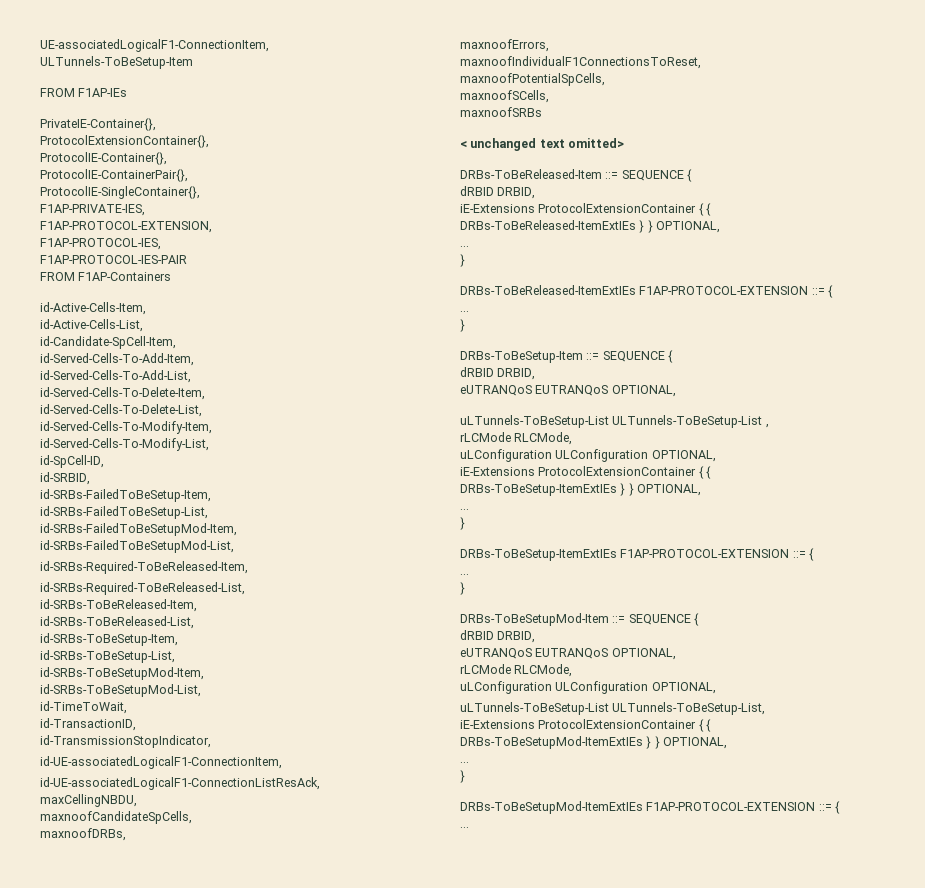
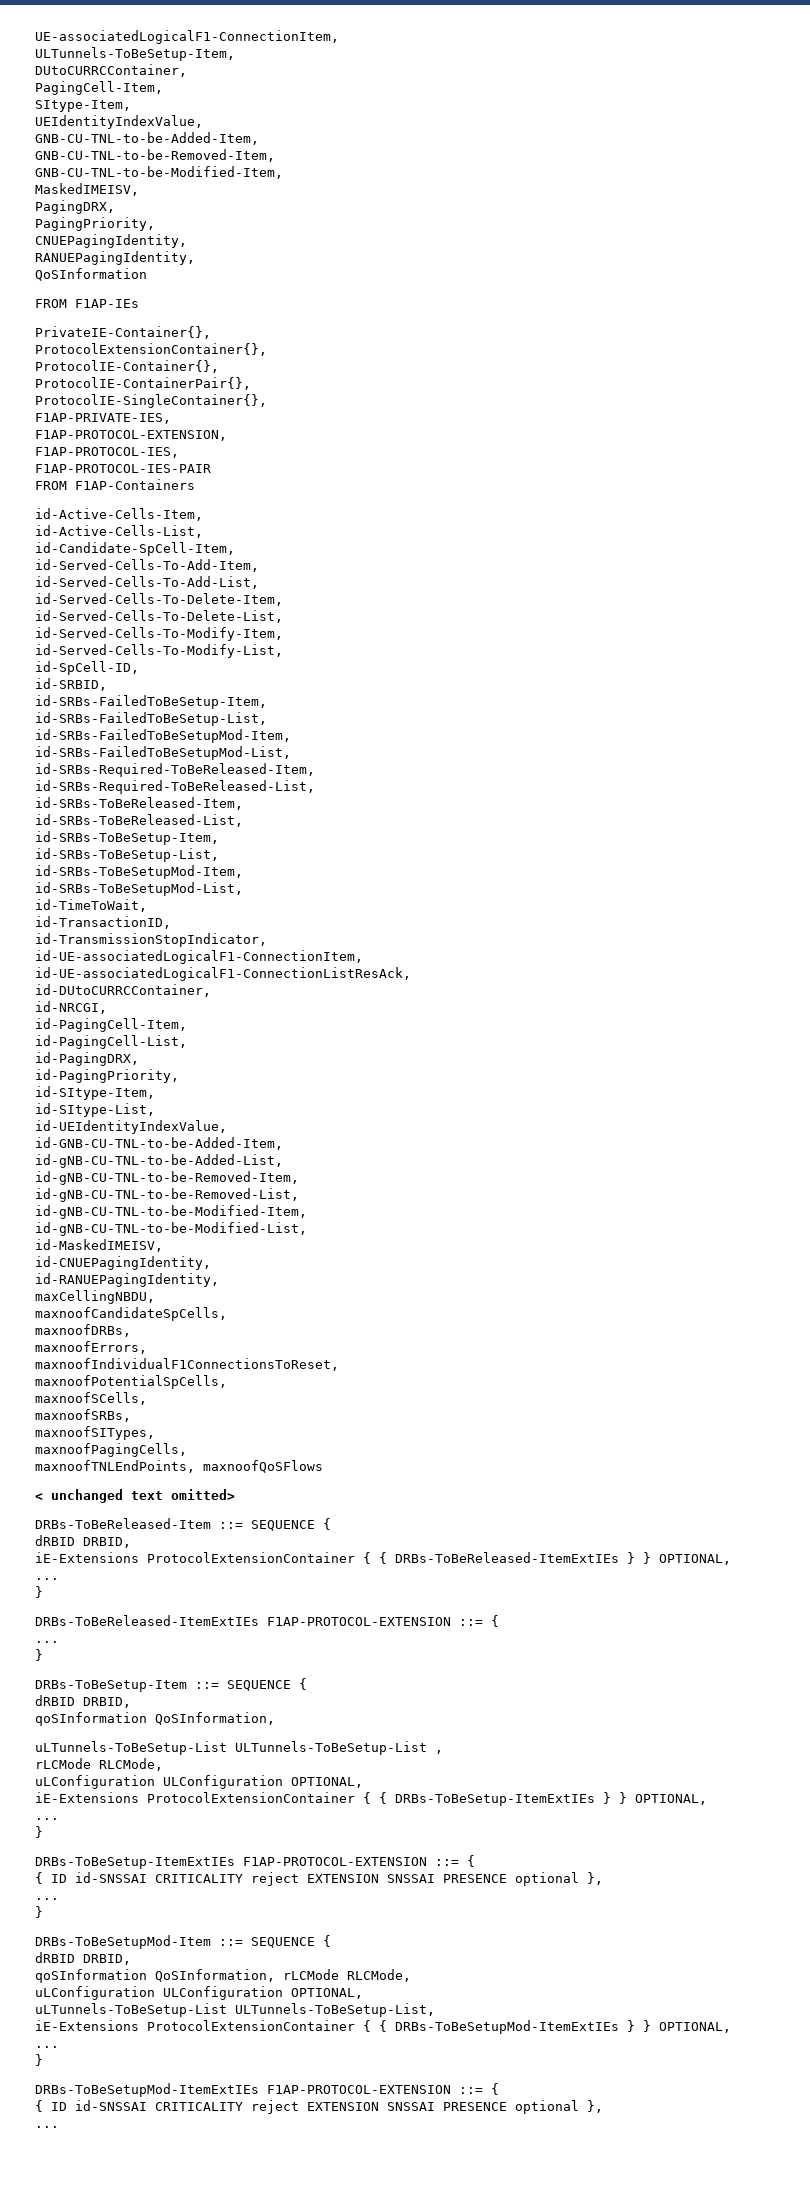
[40,56,193,69] ULTunnels-ToBeSetup-Item -> [35,47,235,61] [35,64,187,77] [35,81,163,95] [35,100,131,112] [35,115,203,129] [35,132,259,145] [35,149,275,162] [35,166,283,179] [35,183,139,196] [35,200,115,214] [35,217,155,231] [35,234,187,248] [35,251,195,265] [35,268,147,281] ULTunnels-ToBeSetup-Item, // DUtoCURRCContainer, // PagingCell-Item, // SItype-Item, // UEIdentityIndexValue, // GNB-CU-TNL-to-be-Added-Item, // GNB-CU-TNL-to-be-Removed-Item, // GNB-CU-TNL-to-be-Modified-Item, // MaskedIMEISV, // PagingDRX, // PagingPriority, // CNUEPagingIdentity, // RANUEPagingIdentity, // QoSInformation
(320, 783) none -> [35,984,211,997] [35,1001,107,1014] [35,1018,187,1032] [35,1035,187,1049] [35,1052,139,1066] [35,1069,179,1083] [35,1086,155,1100] [35,1103,155,1117] [35,1120,227,1134] [35,1137,283,1150] [35,1154,283,1168] [35,1171,299,1185] [35,1188,299,1202] [35,1205,307,1219] [35,1222,307,1236] [35,1239,163,1252] [35,1256,211,1270] [35,1273,219,1287] // id-DUtoCURRCContainer, // id-NRCGI, // id-PagingCell-Item, // id-PagingCell-List, // id-PagingDRX, // id-PagingPriority, // id-SItype-Item, // id-SItype-List, // id-UEIdentityIndexValue, // id-GNB-CU-TNL-to-be-Added-Item, // id-gNB-CU-TNL-to-be-Added-List, // id-gNB-CU-TNL-to-be-Removed-Item, // id-gNB-CU-TNL-to-be-Removed-List, // id-gNB-CU-TNL-to-be-Modified-Item, // id-gNB-CU-TNL-to-be-Modified-List, // id-MaskedIMEISV, // id-CNUEPagingIdentity, // id-RANUEPagingIdentity,
[460,107,542,117] maxnoofSRBs -> [35,1409,131,1422] [35,1426,155,1440] [35,1443,187,1457] [35,1460,323,1473] maxnoofSRBs, // maxnoofSITypes, // maxnoofPagingCells, // maxnoofTNLEndPoints, maxnoofQoSFlows
[460,385,676,397] eUTRANQoS EUTRANQoS OPTIONAL, -> [35,1712,275,1726] qoSInformation QoSInformation,
(815, 554) none -> [35,1872,603,1886] // { ID id-SNSSAI CRITICALITY reject EXTENSION SNSSAI PRESENCE optional },
[460,648,676,660] eUTRANQoS EUTRANQoS OPTIONAL, // -> [35,1969,275,1983] qoSInformation QoSInformation,
(841, 807) none -> [35,2100,603,2114] // { ID id-SNSSAI CRITICALITY reject EXTENSION SNSSAI PRESENCE optional },

